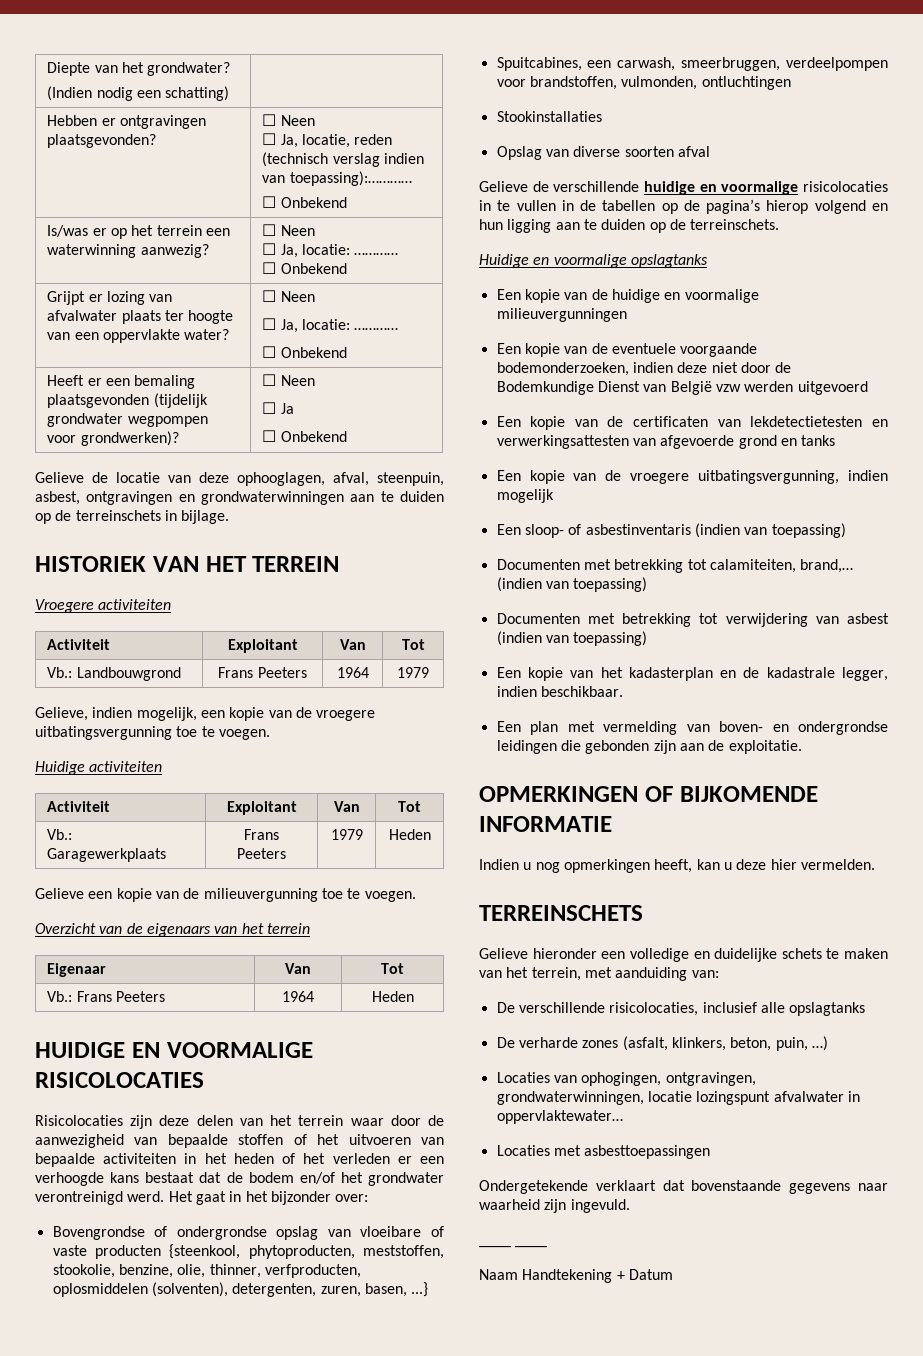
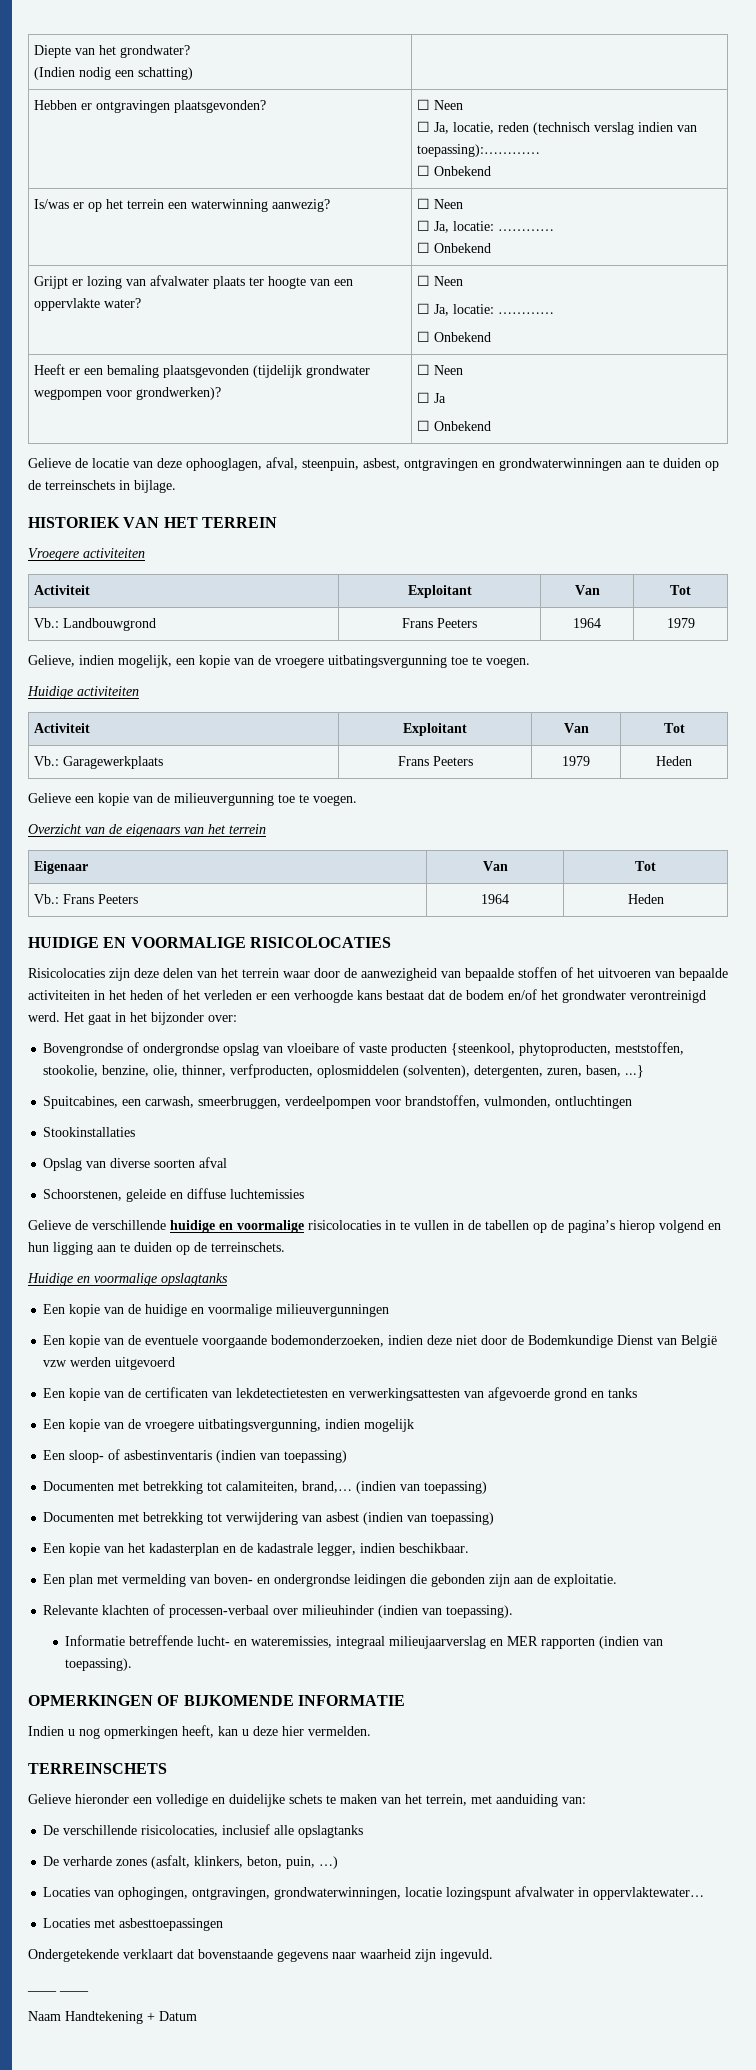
(710, 151) none -> [43,1188,305,1202] // Schoorstenen, geleide en diffuse luchtemissies
(802, 747) none -> [43,1604,514,1618] [65,1635,664,1649] [65,1658,133,1671] // Relevante klachten of processen-verbaal over milieuhinder (indien van toepassing). // Informatie betreffende lucht- en wateremissies, integraal milieujaarverslag en MER rapporten (indien van toepassing).

